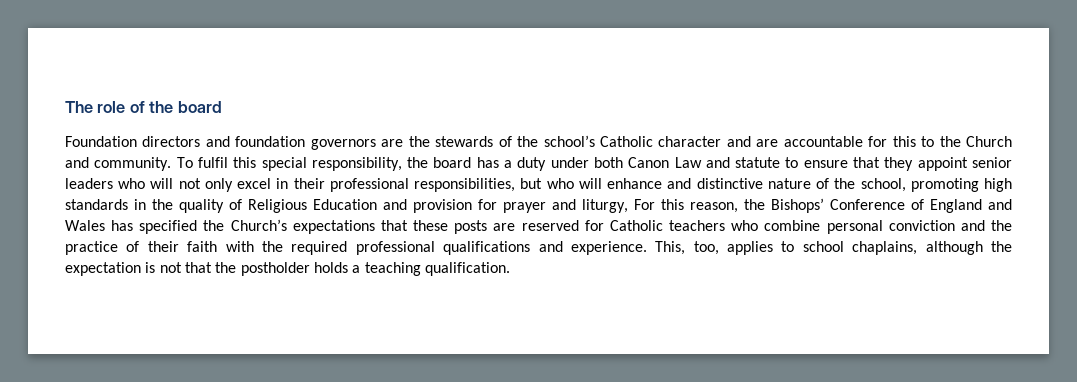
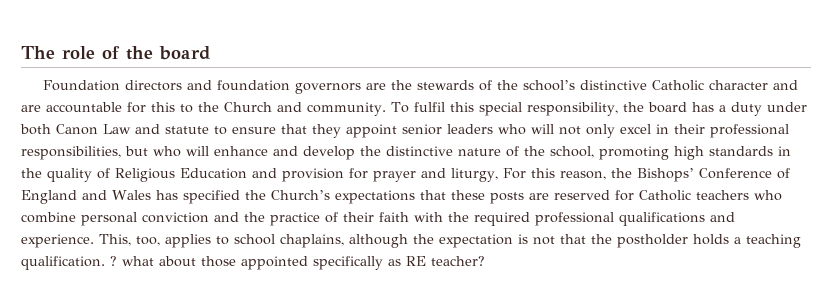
(595, 141) none -> [580,80,648,90] distinctive
(692, 183) none -> [303,146,381,160] develop the
(510, 269) none -> [110,256,485,270] ? what about those appointed specifically as RE teacher?

